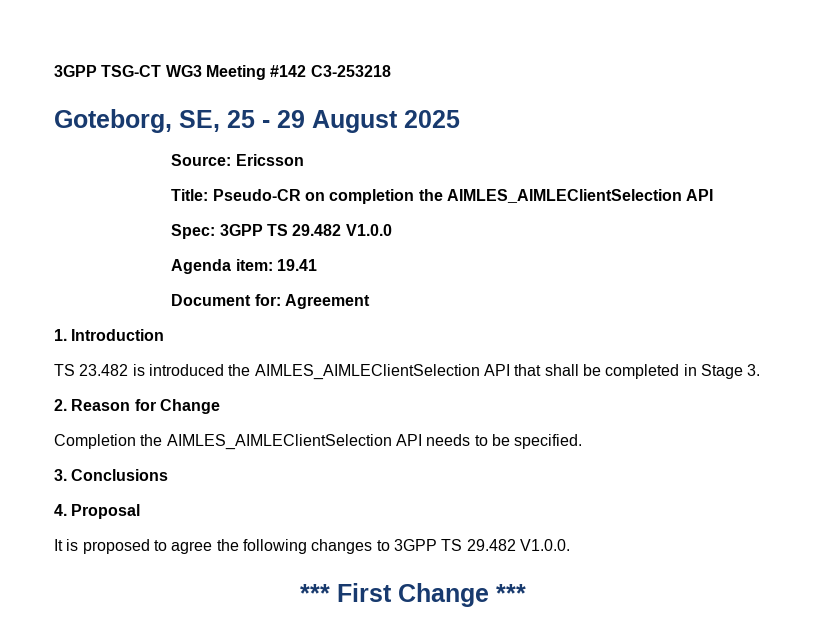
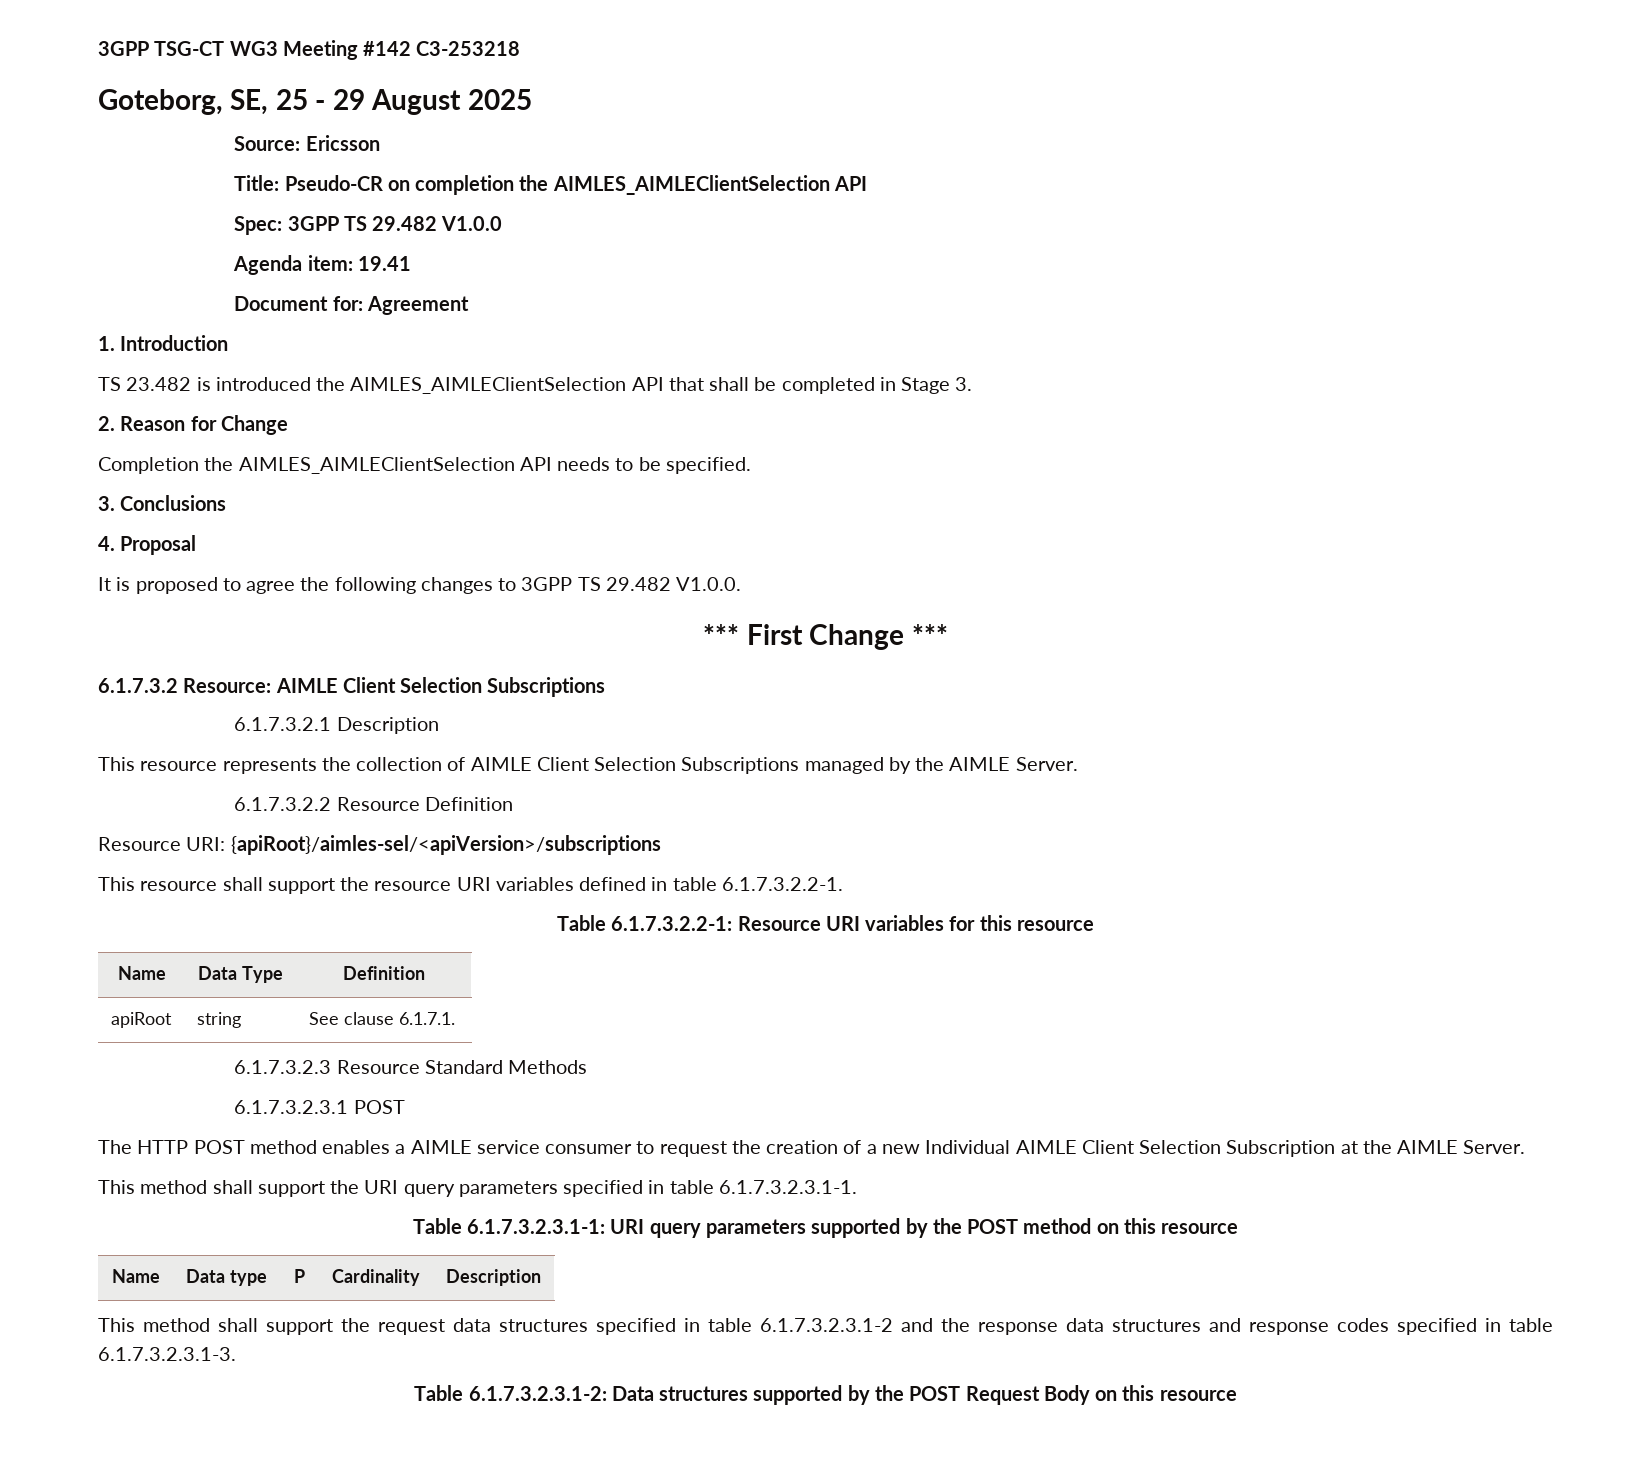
(526, 593) none -> [98,677,606,697] [234,717,439,734] [98,757,1078,774] [234,797,513,811] [98,835,661,855] [98,877,843,894] [557,915,1094,931] [117,966,166,980] [198,966,283,983] [343,966,425,980] [110,1012,172,1028] [196,1012,241,1028] [308,1012,455,1025] [234,1060,588,1074] [234,1100,405,1114] [98,1140,1526,1157] [98,1180,857,1197] [412,1218,1239,1238] [111,1269,160,1283] [186,1269,267,1286] [294,1269,305,1283] [331,1269,420,1286] [446,1269,541,1286] [98,1318,1553,1335] [98,1347,236,1361] [414,1385,1237,1405] // 6.1.7.3.2 Resource: AIMLE Client Selection Subscriptions // 6.1.7.3.2.1 Description // This resource represents the collection of AIMLE Client Selection Subscriptions managed by the AIMLE Server. // 6.1.7.3.2.2 Resource Definition // Resource URI: {apiRoot}/aimles-sel/<apiVersion>/subscriptions // This resource shall support the resource URI variables defined in table 6.1.7.3.2.2-1. // Table 6.1.7.3.2.2-1: Resource URI variables for this resource // Name | Data Type | Definition // apiRoot | string | See clause 6.1.7.1. // 6.1.7.3.2.3 Resource Standard Methods // 6.1.7.3.2.3.1 POST // The HTTP POST method enables a AIMLE service consumer to request the creation of a new Individual AIMLE Client Selection Subscription at the AIMLE Server. // This method shall support the URI query parameters specified in table 6.1.7.3.2.3.1-1. // Table 6.1.7.3.2.3.1-1: URI query parameters supported by the POST method on this resource // Name | Data type | P | Cardinality | Description // This method shall support the request data structures specified in table 6.1.7.3.2.3.1-2 and the response data structures and response codes specified in table 6.1.7.3.2.3.1-3. // Table 6.1.7.3.2.3.1-2: Data structures supported by the POST Request Body on this resource

